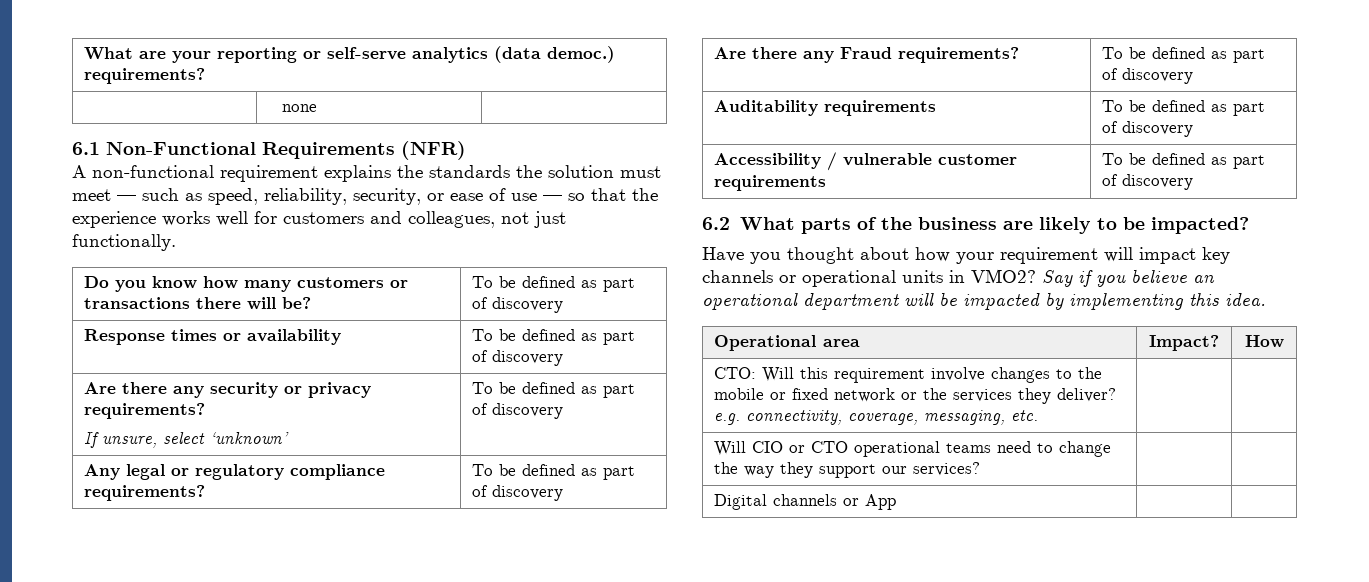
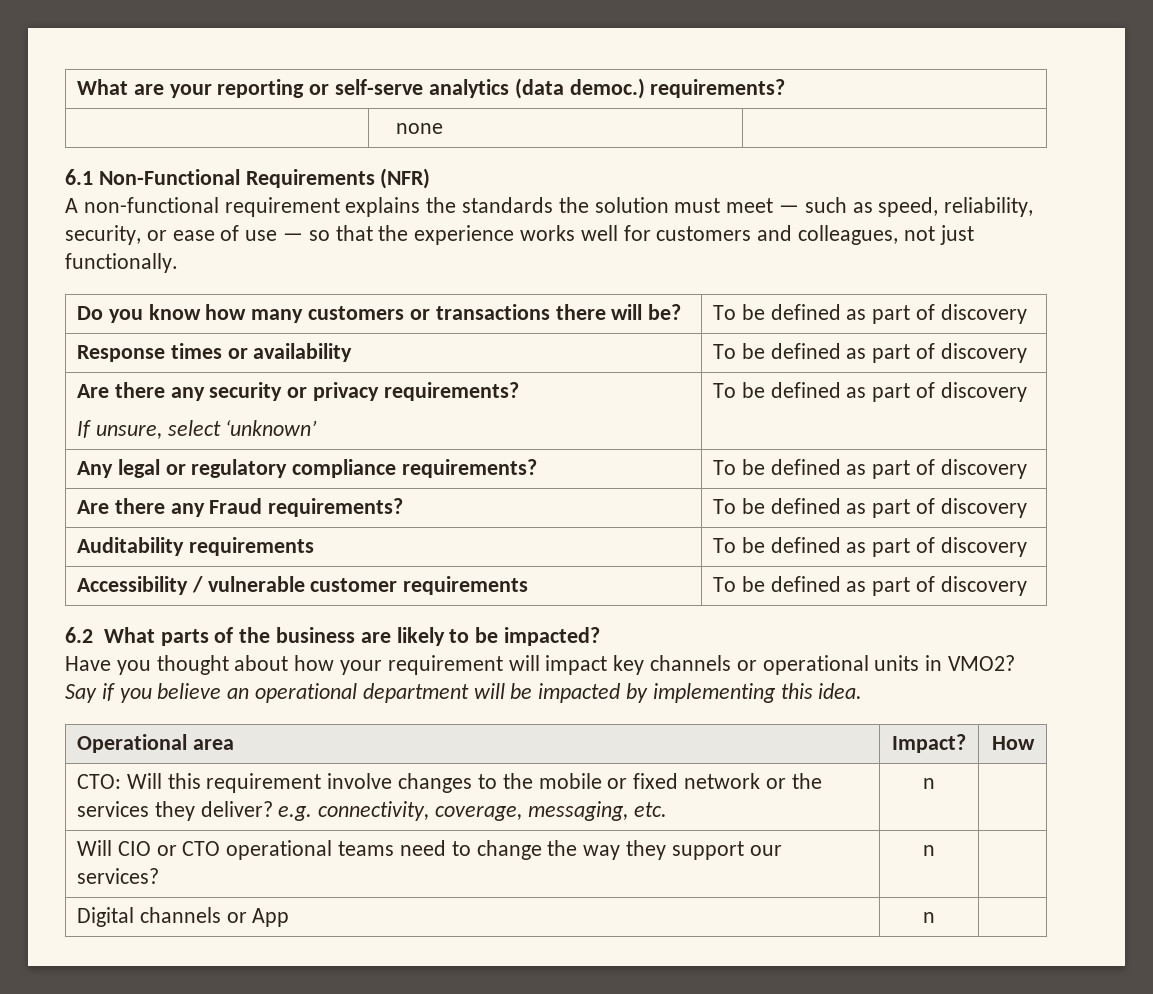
(1039, 415) none -> [923,778,935,789] n
(981, 469) none -> [923,845,935,856] n
(897, 502) none -> [923,912,935,923] n

